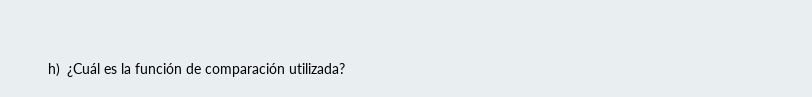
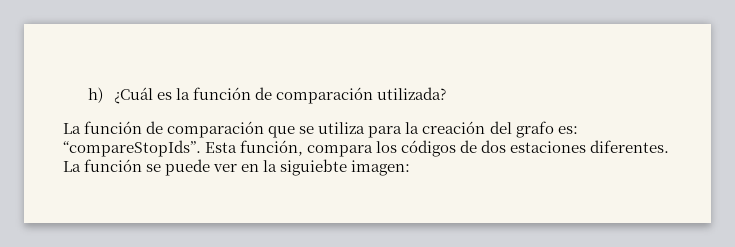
(345, 68) none -> [63,121,578,138] [63,140,670,157] [63,159,411,176] // La función de comparación que se utiliza para la creación del grafo es: “compareStopIds”. Esta función, compara los códigos de dos estaciones diferentes. La función se puede ver en la siguiebte imagen:

